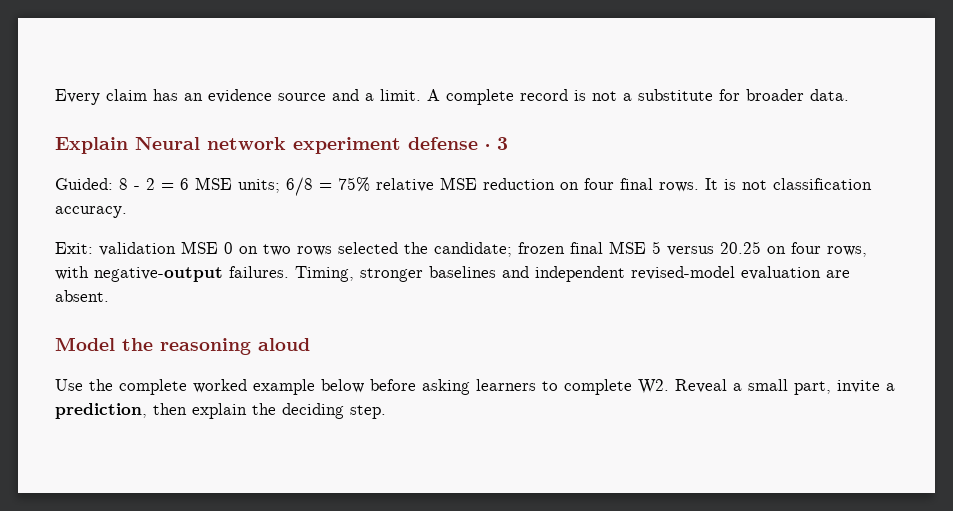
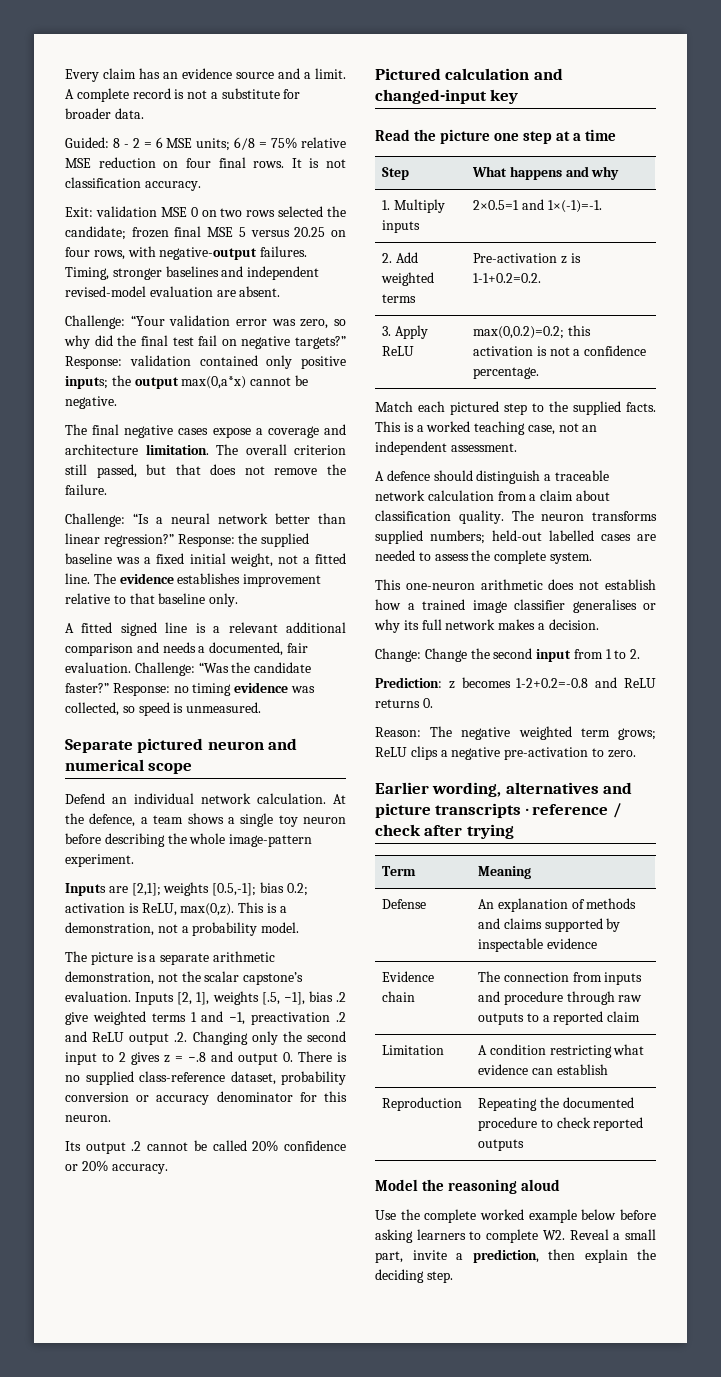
[55,137,508,154] // Explain Neural network experiment defense · 3 -> (144, 113) none
(109, 296) none -> [65,315,346,329] [64,335,346,349] [65,355,346,369] [65,375,308,389] [65,396,117,409] [65,424,346,438] [65,444,346,455] [65,464,346,478] [65,484,107,495] [65,513,346,527] [65,533,310,547] [65,553,346,567] [65,573,322,587] [65,593,239,607] [65,622,346,636] [65,642,308,656] [65,662,312,676] [65,682,315,696] [65,702,262,716] [65,738,298,753] [65,759,193,774] [65,793,346,804] [65,813,346,827] [65,833,313,847] [65,854,134,867] [65,882,308,896] [65,902,287,916] [65,922,300,936] [65,951,275,965] [65,971,304,985] [65,991,346,1005] [65,1011,346,1025] [65,1031,346,1045] [65,1051,347,1065] [65,1071,346,1085] [65,1091,348,1105] [65,1115,111,1122] [65,1140,346,1154] [65,1160,168,1174] [375,68,563,80] [375,89,519,104] [375,129,617,144] [382,167,410,180] [472,166,620,180] [382,199,445,213] [382,220,421,233] [473,199,602,213] [382,252,418,263] [381,272,435,286] [382,294,417,303] [473,253,581,264] [473,273,542,283] [382,325,428,339] [382,346,415,356] [473,325,591,339] [473,345,647,356] [473,367,540,379] [375,401,656,415] [375,421,598,435] [375,441,517,455] [375,470,609,484] [375,490,610,501] [375,510,657,524] [375,530,656,544] [375,550,592,564] [375,579,656,590] [375,599,656,613] [374,619,599,633] [375,648,641,662] [375,677,656,689] [375,698,433,708] [375,726,656,740] [375,746,636,760] [375,782,633,797] [375,803,622,818] [375,824,514,839] [382,866,417,876] [478,866,532,879] [382,899,427,909] [478,898,637,912] [478,918,621,932] [478,938,597,952] [382,971,435,982] [382,991,416,1002] [478,971,643,985] [478,991,643,1005] [478,1011,641,1025] [382,1045,445,1055] [478,1044,645,1058] [478,1064,608,1075] [382,1097,463,1111] [478,1097,634,1111] [478,1117,644,1131] [478,1139,525,1151] // Challenge: “Your validation error was zero, so why did the final test fail on negative targets?” Response: validation contained only positive inputs; the output max(0,a*x) cannot be negative. // The final negative cases expose a coverage and architecture limitation. The overall criterion still passed, but that does not remove the failure. // Challenge: “Is a neural network better than linear regression?” Response: the supplied baseline was a fixed initial weight, not a fitted line. The evidence establishes improvement relative to that baseline only. // A fitted signed line is a relevant additional comparison and needs a documented, fair evaluation. Challenge: “Was the candidate faster?” Response: no timing evidence was collected, so speed is unmeasured. // Separate pictured neuron and numerical scope // Defend an individual network calculation. At the defence, a team shows a single toy neuron before describing the whole image-pattern experiment. // Inputs are [2,1]; weights [0.5,-1]; bias 0.2; activation is ReLU, max(0,z). This is a demonstration, not a probability model. // The picture is a separate arithmetic demonstration, not the scalar capstone’s evaluation. Inputs [2, 1], weights [.5, −1], bias .2 give weighted terms 1 and −1, preactivation .2 and ReLU output .2. Changing only the second input to 2 gives z = −.8 and output 0. There is no supplied class-reference dataset, probability conversion or accuracy denominator for this neuron. // Its output .2 cannot be called 20% confidence or 20% accuracy. // Pictured calculation and changed-input key // Read the picture one step at a time // Step | What happens and why // 1. Multiply inputs | 2×0.5=1 and 1×(-1)=-1. // 2. Add weighted terms | Pre-activation z is 1-1+0.2=0.2. // 3. Apply ReLU | max(0,0.2)=0.2; this activation is not a confidence percentage. // Match each pictured step to the supplied facts. This is a worked teaching case, not an independent assessment. // A defence should distinguish a traceable network calculation from a claim about classification quality. The neuron transforms supplied numbers; held-out labelled cases are needed to assess the complete system. // This one-neuron arithmetic does not establish how a trained image classifier generalises or why its full network makes a decision. // Change: Change the second input from 1 to 2. // Prediction: z becomes 1-2+0.2=-0.8 and ReLU returns 0. // Reason: The negative weighted term grows; ReLU clips a negative pre-activation to zero. // Earlier wording, alternatives and picture transcripts · reference / check after trying // Term | Meaning // Defense | An explanation of methods and claims supported by inspectable evidence // Evidence chain | The connection from inputs and procedure through raw outputs to a reported claim // Limitation | A condition restricting what evidence can establish // Reproduction | Repeating the documented procedure to check reported outputs

